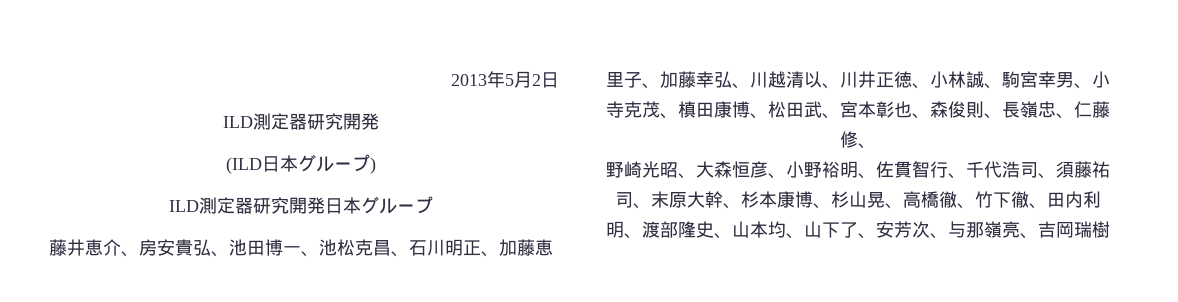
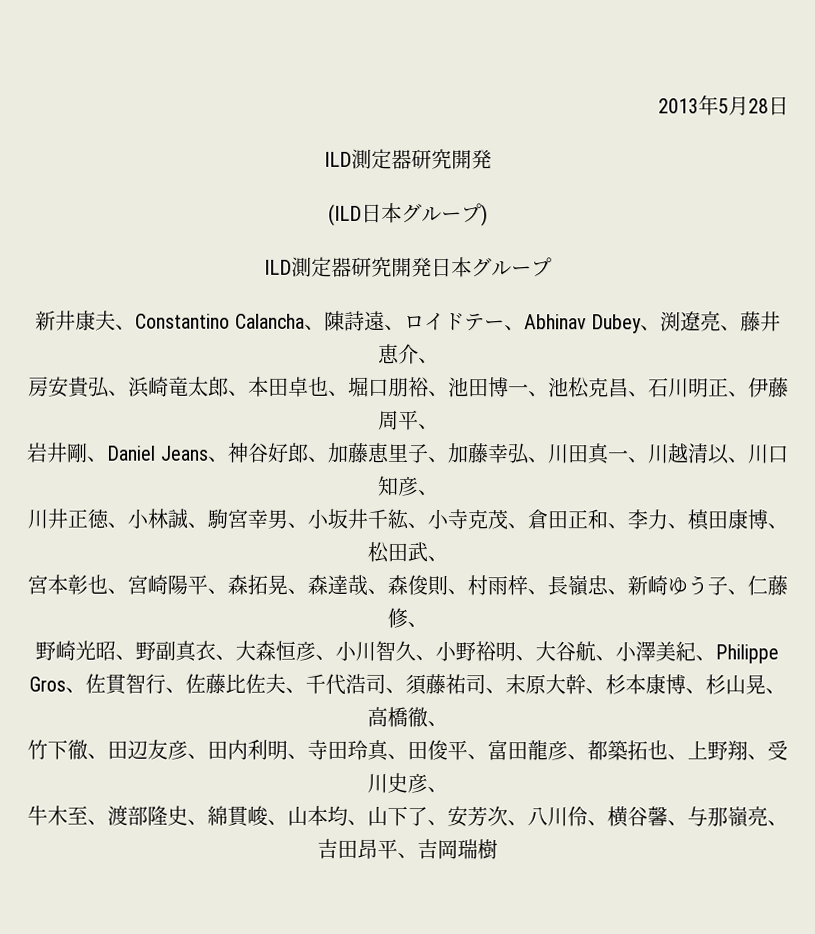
[532,74,541,86] 2 -> [748,98,769,114] 28
(433, 205) none -> [35,310,741,334] 新井康夫、Constantino Calancha、陳詩遠、ロイドテー、Abhinav Dubey、渕遼亮、
(139, 254) none -> (439, 361) //
(229, 254) none -> [127,376,449,398] 浜崎竜太郎、本田卓也、堀口朋裕、
(499, 254) none -> [747,377,789,398] [377,409,439,431] [27,442,329,463] 伊藤周平、 // 岩井剛、Daniel Jeans、神谷好郎、
[768,71,840,89] 越清以、 -> [567,443,789,465] [376,475,438,497] 田真一、川越清以、川口知彦、 //
[606,101,660,118] 寺克茂 -> [326,508,668,531] 坂井千紘、小寺克茂、倉田正和、李力
(840, 116) none -> (448, 559) //
[930,101,1056,119] 森俊則、長嶺忠 -> [126,574,728,597] 宮崎陽平、森拓晃、森達哉、森俊則、村雨梓、長嶺忠、新崎ゆう子
(696, 176) none -> [135,640,236,662] 野副真衣、
[804,161,948,179] 野裕明、佐貫智行 -> [355,640,779,664] [28,673,286,695] 川智久、小野裕明、大谷航、小澤美紀、Philippe Gros、佐貫智行、佐藤比佐夫
(975, 206) none -> (448, 724) //
[1065,191,1101,208] [606,221,624,238] 内利明 -> [126,739,788,761] [366,772,448,794] [26,805,88,826] 辺友彦、田内利明、寺田玲真、田俊平、富田龍彦、都築拓也、上野翔、受川史彦、 // 牛木至
(732, 236) none -> [206,805,288,827] 綿貫峻、
(948, 236) none -> [526,806,688,828] 八川伶、横谷馨、
(1056, 229) none -> [336,838,438,860] 田昂平、吉

